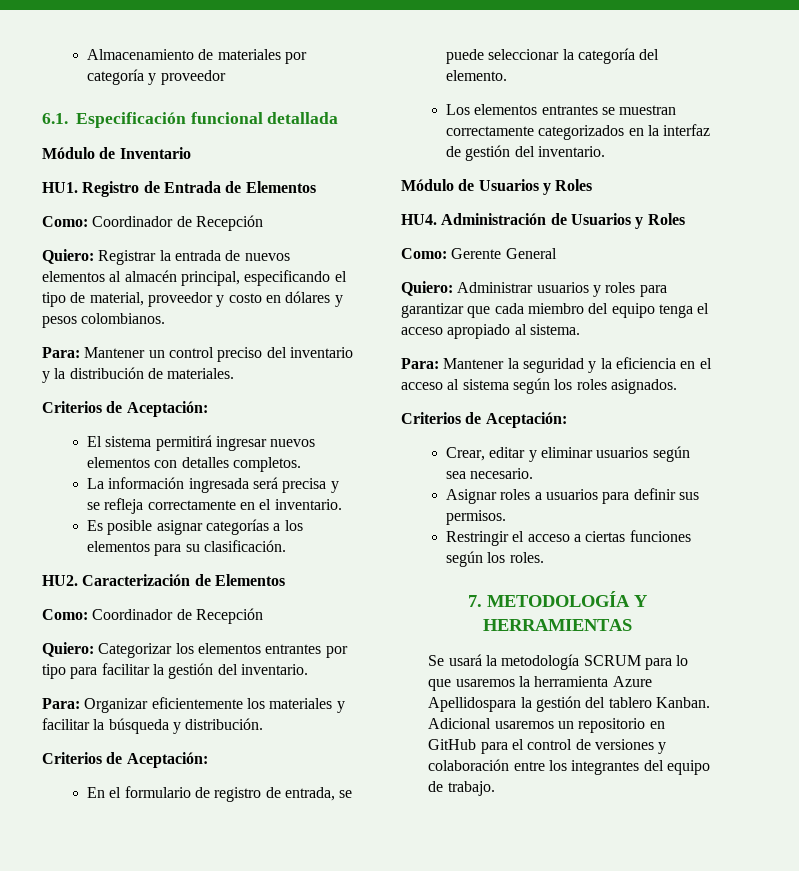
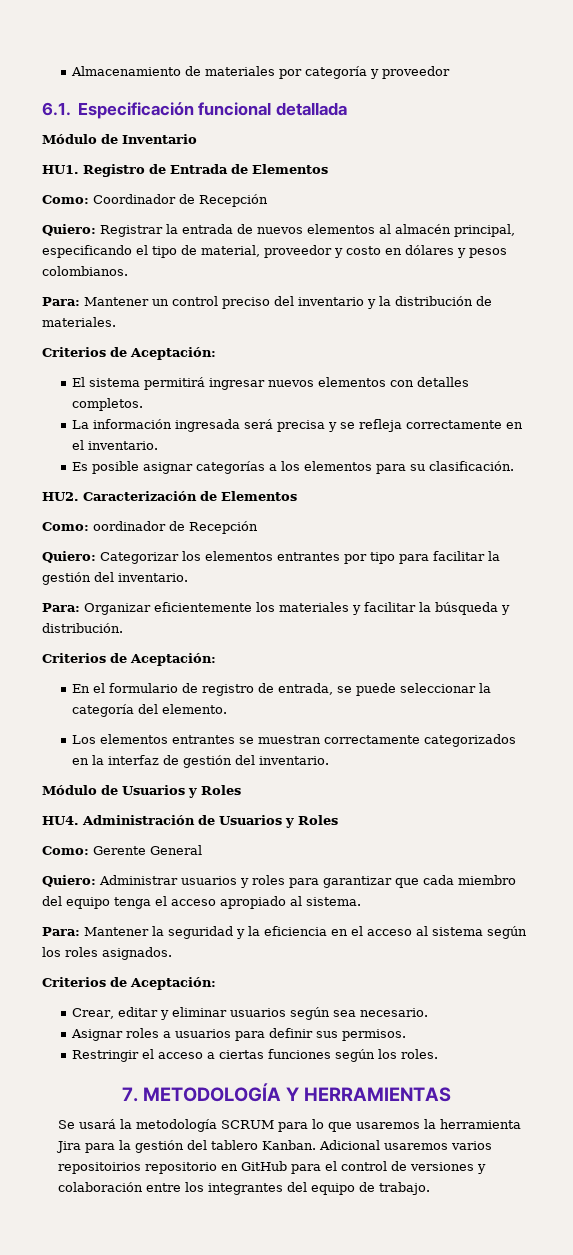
[92,609,174,620] Coordinador -> [93,521,166,531] oordinador
[612,676,652,687] [428,697,517,712] Azure Apellidospara -> [56,1141,116,1153] Jira para
[558,721,575,729] un -> [451,1141,493,1150] [58,1162,142,1174] varios repositoirios

